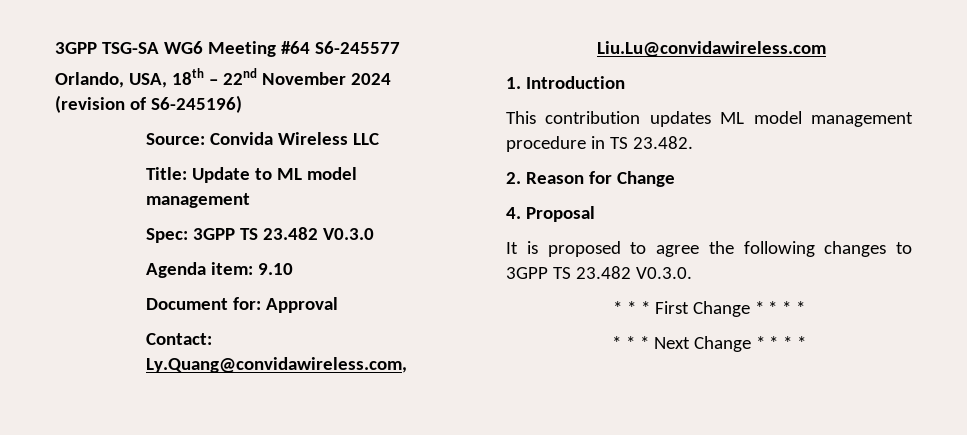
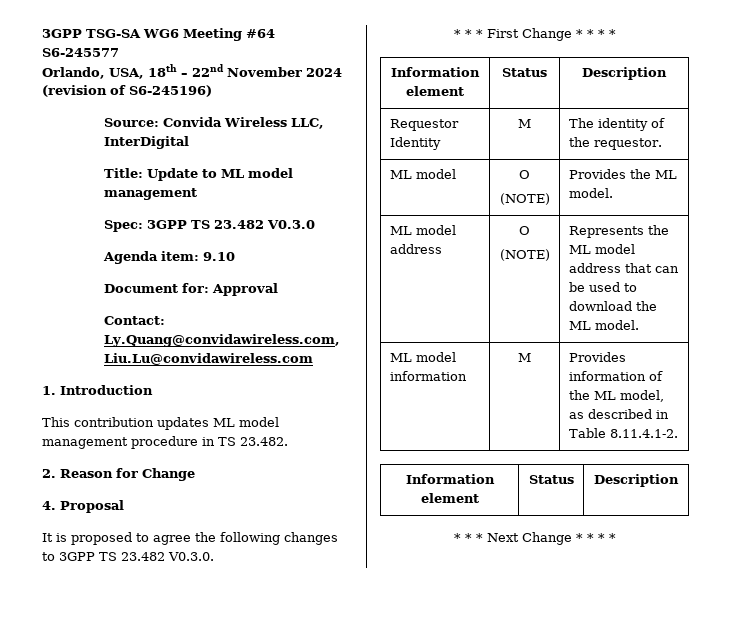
[352,133,379,145] LLC -> [291,118,325,129] [104,136,190,149] LLC, InterDigital
(806, 307) none -> [391,67,480,77] [406,86,464,96] [502,68,547,77] [582,67,667,80] [389,119,459,131] [389,137,441,150] [518,119,531,128] [568,118,665,131] [568,137,662,150] [389,169,456,179] [519,170,530,179] [499,193,550,205] [568,169,677,179] [568,188,613,198] [389,225,456,235] [389,244,442,254] [519,226,530,235] [499,249,550,261] [568,225,669,238] [568,244,635,254] [568,263,679,273] [568,282,637,292] [568,301,657,311] [568,320,639,330] [389,352,456,362] [389,371,467,381] [518,353,531,362] [568,352,626,362] [568,371,663,381] [568,390,664,402] [568,409,669,419] [568,428,678,438] [405,474,495,484] [420,493,479,503] [528,475,574,484] [594,474,679,487] // Information element | Status | Description // Requestor Identity | M | The identity of the requestor. // ML model | O // (NOTE) | Provides the ML model. // ML model address | O // (NOTE) | Represents the ML model address that can be used to download the ML model. // ML model information | M | Provides information of the ML model, as described in Table 8.11.4.1-2. // Information element | Status | Description

